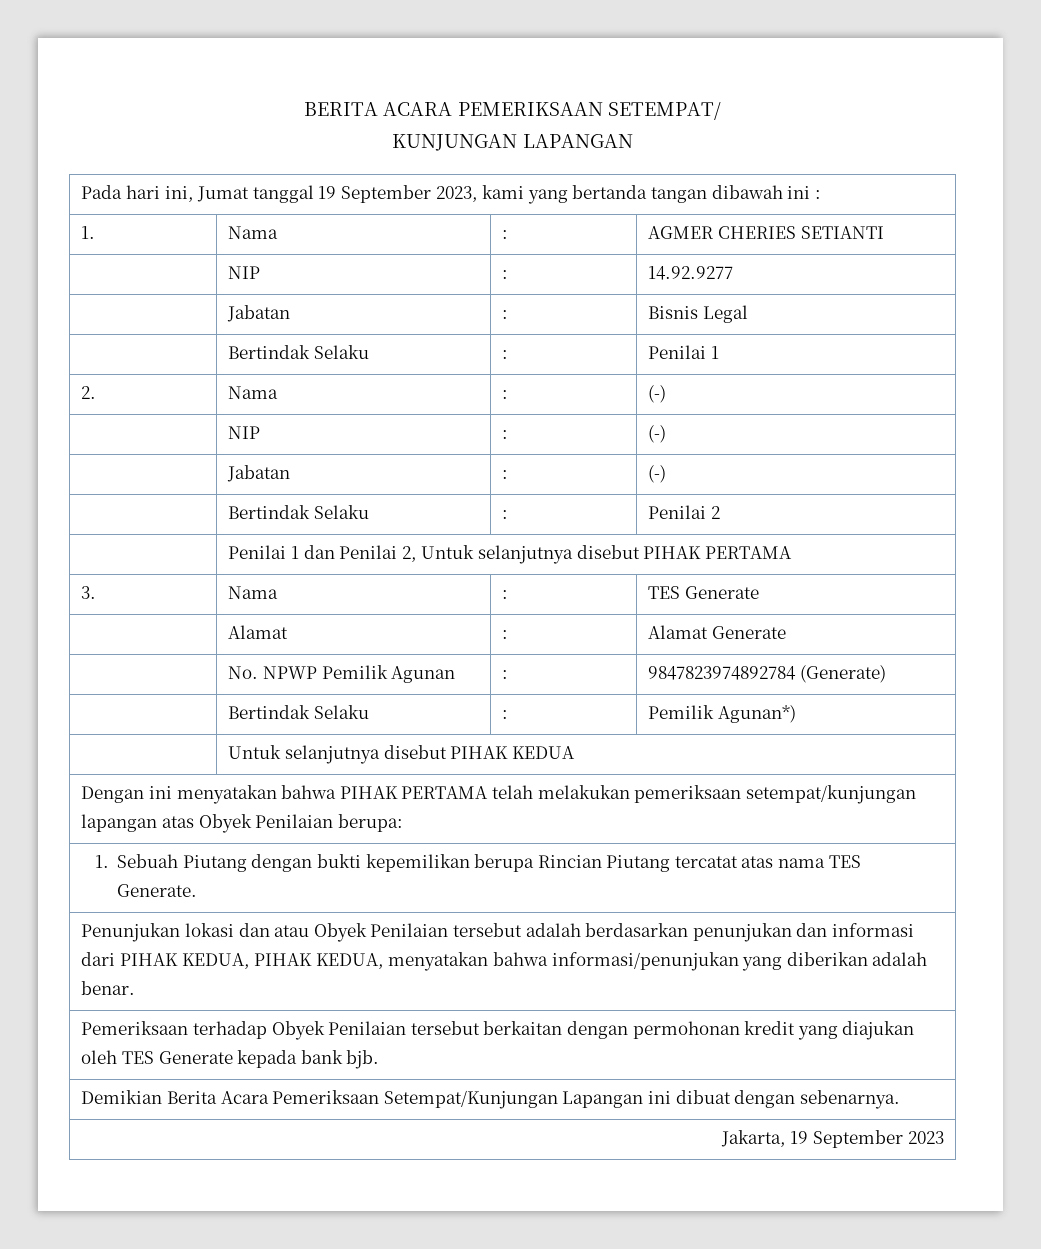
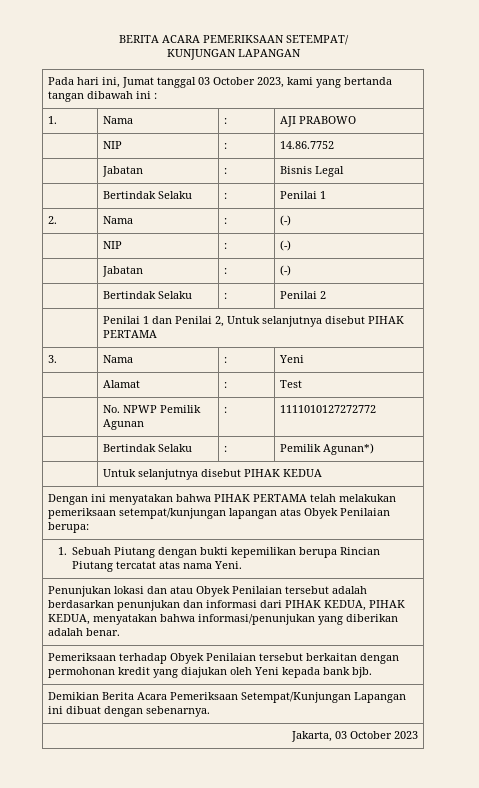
[318,185,431,203] 19 September -> [198,77,256,85] 03 October
[648,226,884,239] [228,266,261,279] [502,270,509,279] [648,266,734,280] AGMER CHERIES SETIANTI // | NIP | : | 14.92.9277 -> [280,116,357,127] [103,141,123,149] [224,143,228,149] [280,141,335,149] AJI PRABOWO // | NIP | : | 14.86.7752
[648,586,760,599] TES Generate -> [279,355,305,363] Yeni
[648,625,787,639] Alamat Generate -> [280,380,303,388] Test
[648,665,887,683] 9847823974892784 (Generate) -> [280,405,377,413] 1111010127272772
[828,855,861,868] [117,884,198,897] TES Generate. -> [214,561,243,569] Yeni.
[122,1051,233,1064] TES Generate -> [254,667,280,675] Yeni
[790,1130,903,1148] 19 September -> [334,731,392,739] 03 October

